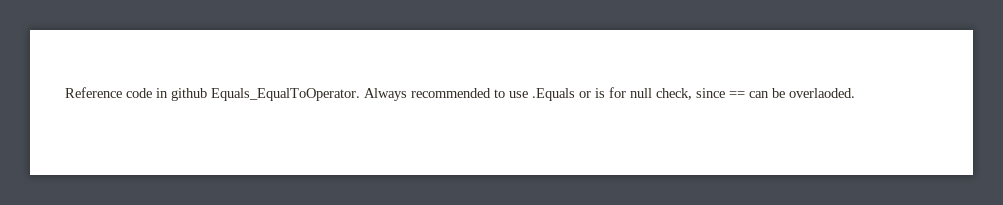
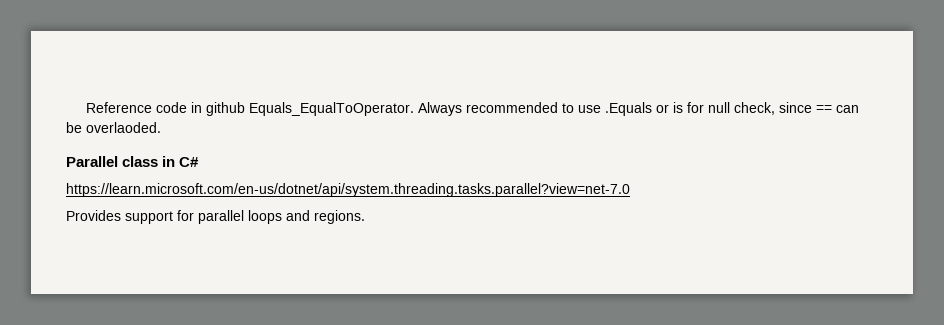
(855, 93) none -> [66,156,200,167] [66,183,630,197] [66,210,365,224] // Parallel class in C# // https://learn.microsoft.com/en-us/dotnet/api/system.threading.tasks.parallel?view=net-7.0 // Provides support for parallel loops and regions.

